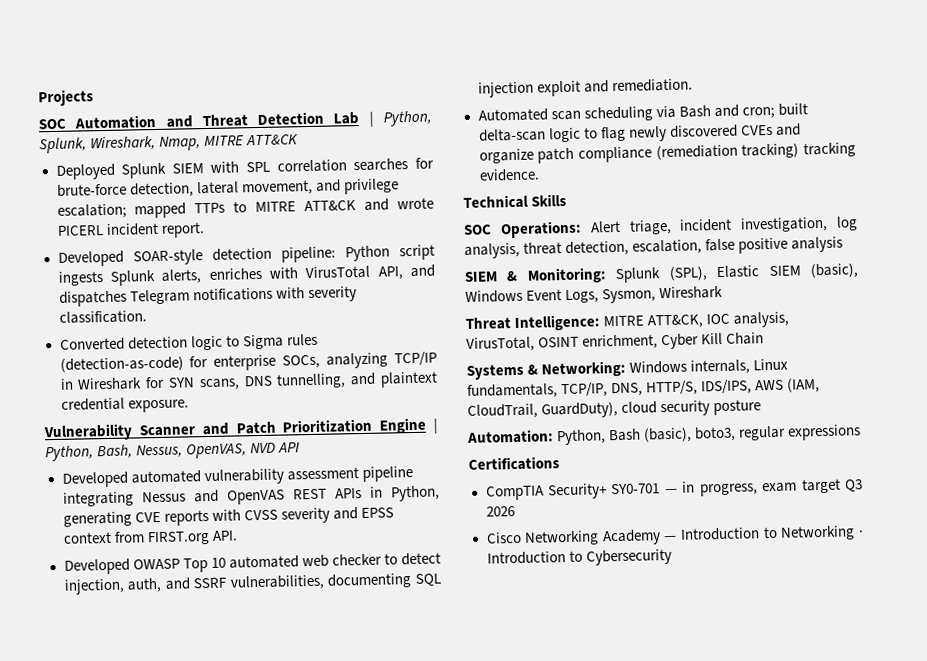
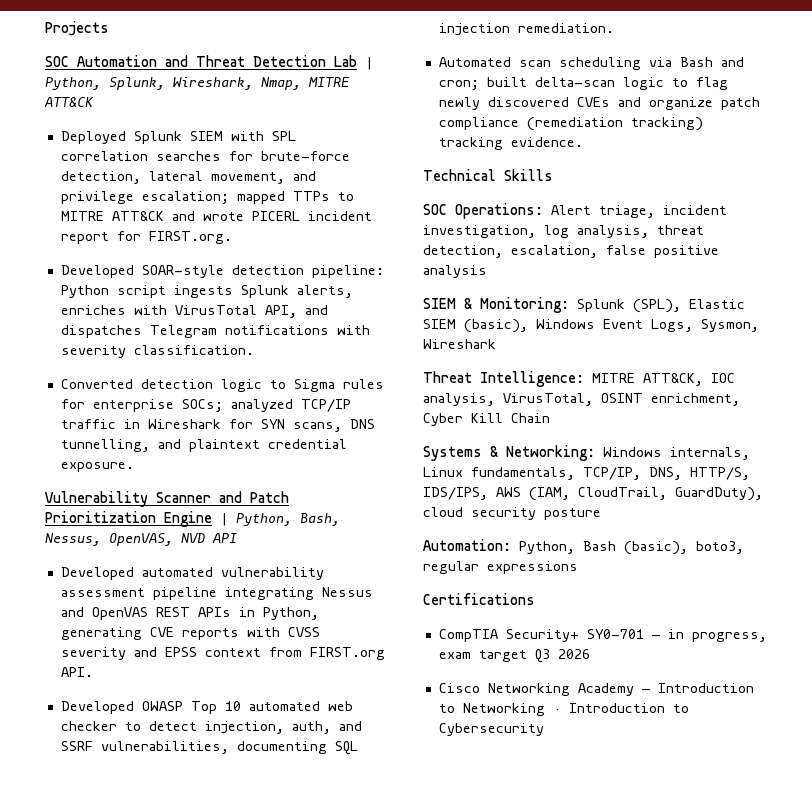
[160,222,205,238] report. -> [60,231,232,244] report for FIRST.org.
[59,356,184,373] (detection-as-code) -> (384, 384) none
[282,351,437,369] SOCs, analyzing TCP/IP -> [181,399,351,412] [60,419,116,429] SOCs; analyzed TCP/IP traffic
[536,80,609,97] exploit and -> (510, 29) none

